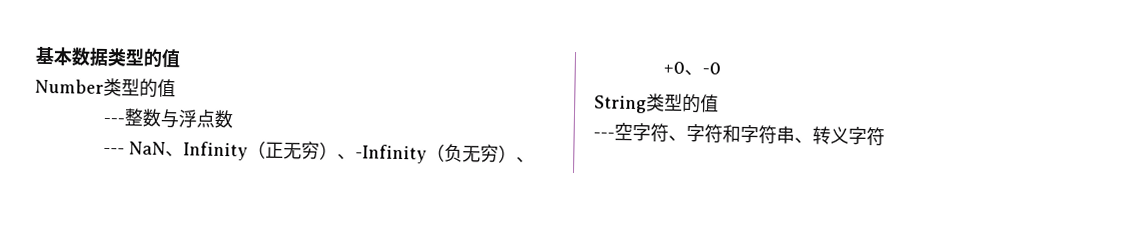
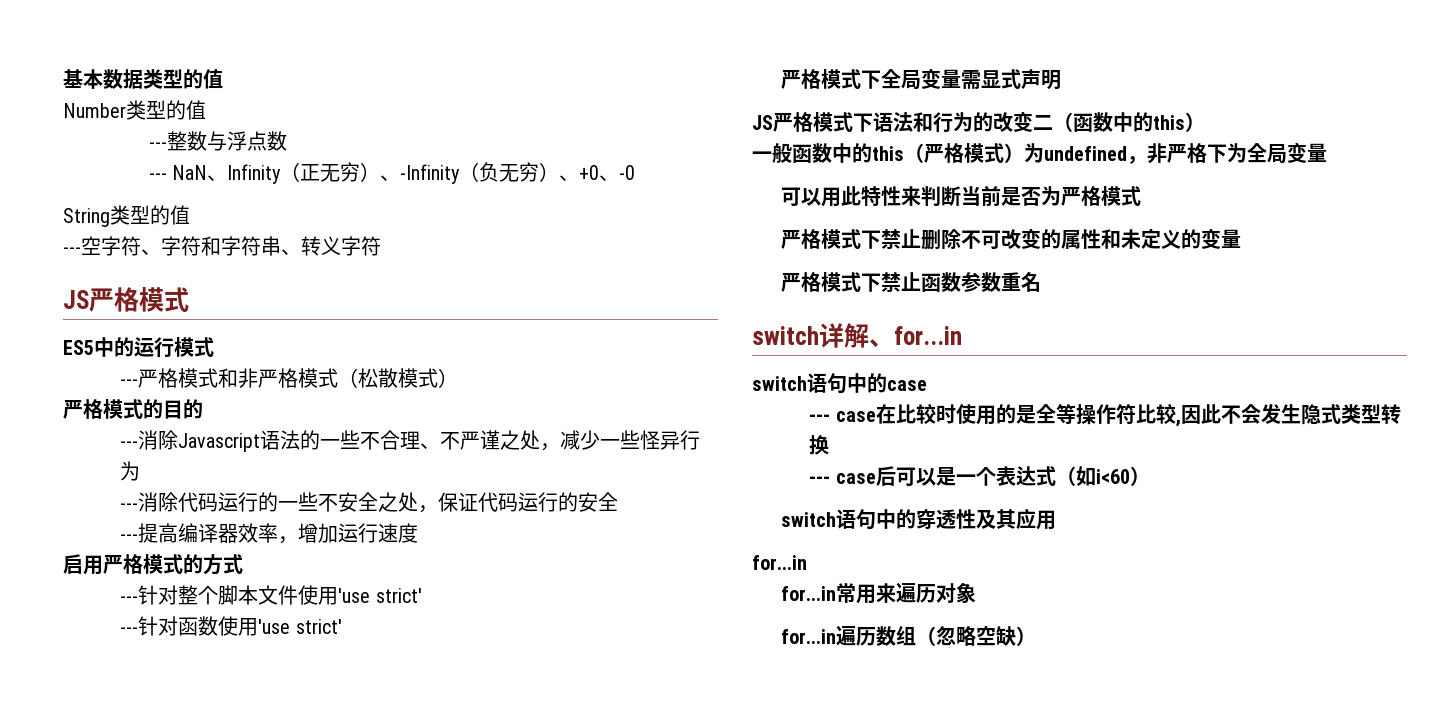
(885, 137) none -> [63,287,189,312] [63,337,214,358] [120,368,459,388] [63,399,203,419] [120,430,701,452] [120,461,141,481] [120,492,619,513] [120,523,419,544] [63,554,243,575] [120,585,422,605] [120,616,342,636] [780,68,1061,90] [752,111,1205,133] [752,142,1327,164] [780,186,1141,207] [780,228,1241,250] [780,272,1041,292] [752,323,962,348] [752,373,927,394] [809,403,1401,427] [809,435,830,455] [809,466,1150,486] [780,508,1056,530] [752,555,807,570] [780,582,976,604] [780,625,1036,646] // JS严格模式 // ES5中的运行模式 // ---严格模式和非严格模式（松散模式） // 严格模式的目的 // ---消除Javascript语法的一些不合理、不严谨之处，减少一些怪异行为 // ---消除代码运行的一些不安全之处，保证代码运行的安全 // ---提高编译器效率，增加运行速度 // 启用严格模式的方式 // ---针对整个脚本文件使用'use strict' // ---针对函数使用'use strict' // 严格模式下全局变量需显式声明 // JS严格模式下语法和行为的改变二（函数中的this） // 一般函数中的this（严格模式）为undefined，非严格下为全局变量 // 可以用此特性来判断当前是否为严格模式 // 严格模式下禁止删除不可改变的属性和未定义的变量 // 严格模式下禁止函数参数重名 // switch详解、for...in // switch语句中的case // --- case在比较时使用的是全等操作符比较,因此不会发生隐式类型转换 // --- case后可以是一个表达式（如i<60） // switch语句中的穿透性及其应用 // for...in // for...in常用来遍历对象 // for...in遍历数组（忽略空缺）

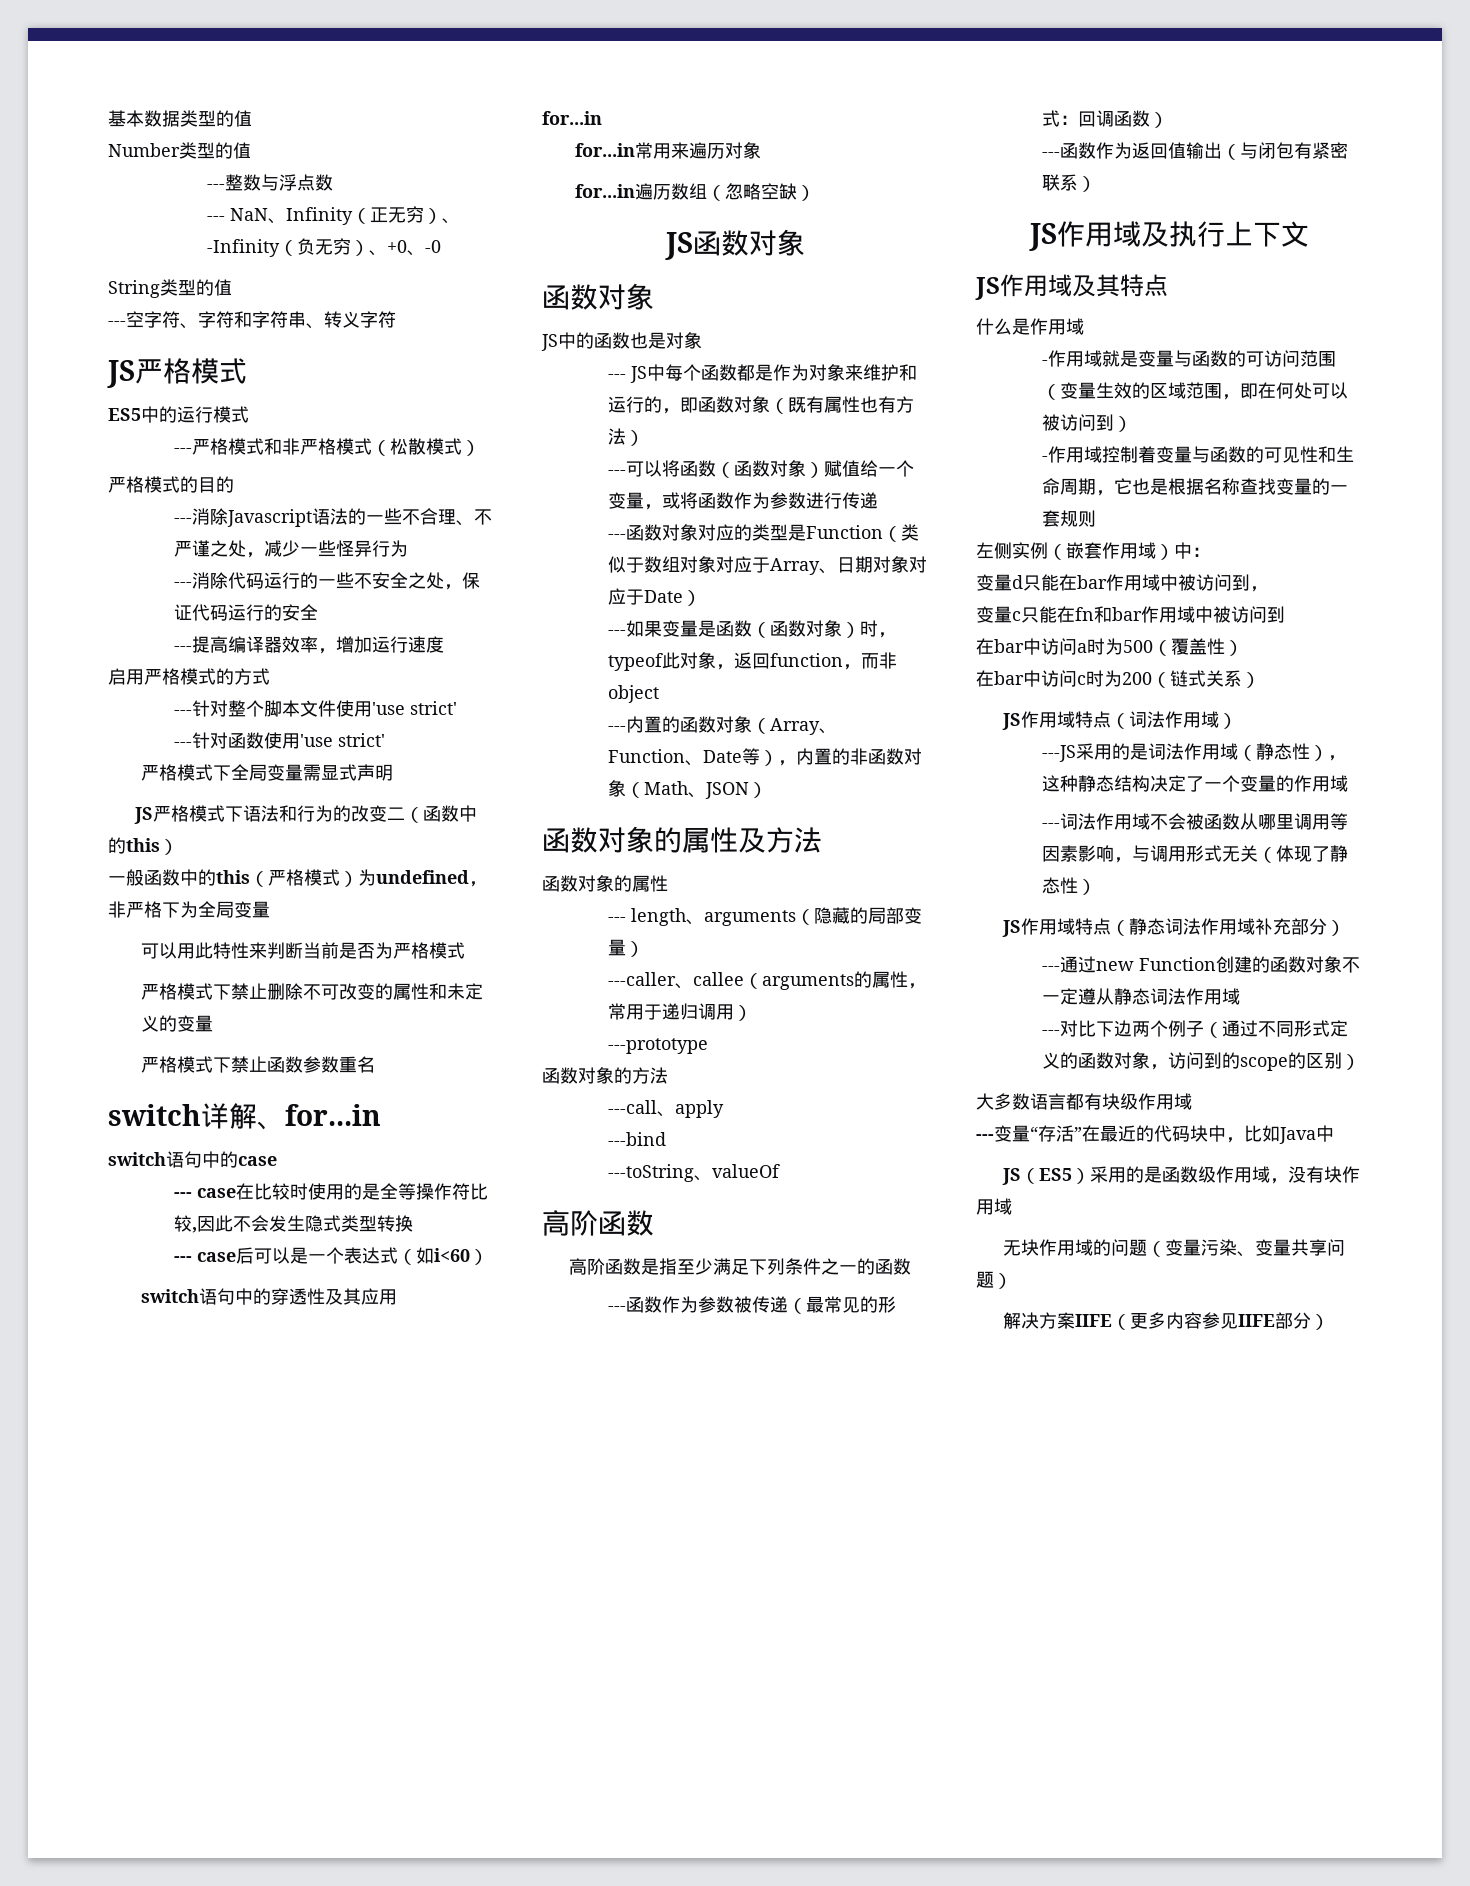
(1036, 636) none -> [664,229,805,260] [542,283,654,310] [541,332,702,351] [608,364,918,383] [608,396,915,414] [608,428,645,446] [608,460,915,478] [608,492,879,510] [608,524,920,542] [608,556,928,575] [608,588,702,606] [608,620,897,638] [608,652,898,671] [608,685,660,703] [608,716,838,735] [608,748,923,766] [608,780,768,799] [542,826,822,853] [542,875,668,892] [608,907,923,926] [608,939,645,957] [608,971,927,990] [608,1003,753,1021] [608,1038,709,1054] [542,1067,668,1084] [608,1100,725,1118] [608,1132,667,1146] [608,1164,781,1182] [542,1210,654,1236] [568,1258,911,1275] [608,1296,897,1314] [1042,110,1169,128] [1042,142,1349,160] [1042,174,1097,192] [1028,221,1309,251] [975,274,1168,300] [976,318,1084,335] [1042,350,1337,367] [1042,382,1349,400] [1042,414,1133,432] [1042,446,1355,463] [1042,478,1349,496] [1042,510,1097,527] [976,542,1210,560] [976,574,1268,592] [976,606,1285,623] [976,638,1243,656] [976,670,1260,688] [1001,711,1237,730] [1042,743,1347,762] [1042,775,1349,792] [1042,813,1349,830] [1042,845,1349,863] [1042,877,1097,895] [1001,918,1345,937] [1042,956,1361,973] [1042,988,1241,1005] [1042,1020,1349,1038] [1042,1052,1361,1071] [976,1093,1192,1110] [976,1125,1334,1144] [1001,1166,1360,1185] [976,1198,1012,1215] [1002,1239,1345,1257] [976,1271,1012,1289] [1002,1312,1329,1330] // JS函数对象 // 函数对象 // JS中的函数也是对象 // --- JS中每个函数都是作为对象来维护和运行的，即函数对象（既有属性也有方法） // ---可以将函数（函数对象）赋值给一个变量，或将函数作为参数进行传递 // ---函数对象对应的类型是Function（类似于数组对象对应于Array、日期对象对应于Date） // ---如果变量是函数（函数对象）时，typeof此对象，返回function，而非object // ---内置的函数对象（Array、Function、Date等），内置的非函数对象（Math、JSON） // 函数对象的属性及方法 // 函数对象的属性 // --- length、arguments（隐藏的局部变量） // ---caller、callee（arguments的属性，常用于递归调用） // ---prototype // 函数对象的方法 // ---call、apply // ---bind // ---toString、valueOf // 高阶函数 // 高阶函数是指至少满足下列条件之一的函数 // ---函数作为参数被传递（最常见的形式：回调函数） // ---函数作为返回值输出（与闭包有紧密联系） // JS作用域及执行上下文 // JS作用域及其特点 // 什么是作用域 // -作用域就是变量与函数的可访问范围（变量生效的区域范围，即在何处可以被访问到） // -作用域控制着变量与函数的可见性和生命周期，它也是根据名称查找变量的一套规则 // 左侧实例（嵌套作用域）中： // 变量d只能在bar作用域中被访问到， // 变量c只能在fn和bar作用域中被访问到 // 在bar中访问a时为500（覆盖性） // 在bar中访问c时为200（链式关系） // JS作用域特点（词法作用域） // ---JS采用的是词法作用域（静态性），这种静态结构决定了一个变量的作用域 // ---词法作用域不会被函数从哪里调用等因素影响，与调用形式无关（体现了静态性） // JS作用域特点（静态词法作用域补充部分） // ---通过new Function创建的函数对象不一定遵从静态词法作用域 // ---对比下边两个例子（通过不同形式定义的函数对象，访问到的scope的区别） // 大多数语言都有块级作用域 // ---变量“存活”在最近的代码块中，比如Java中 // JS（ES5）采用的是函数级作用域，没有块作用域 // 无块作用域的问题（变量污染、变量共享问题） // 解决方案IIFE（更多内容参见IIFE部分）

